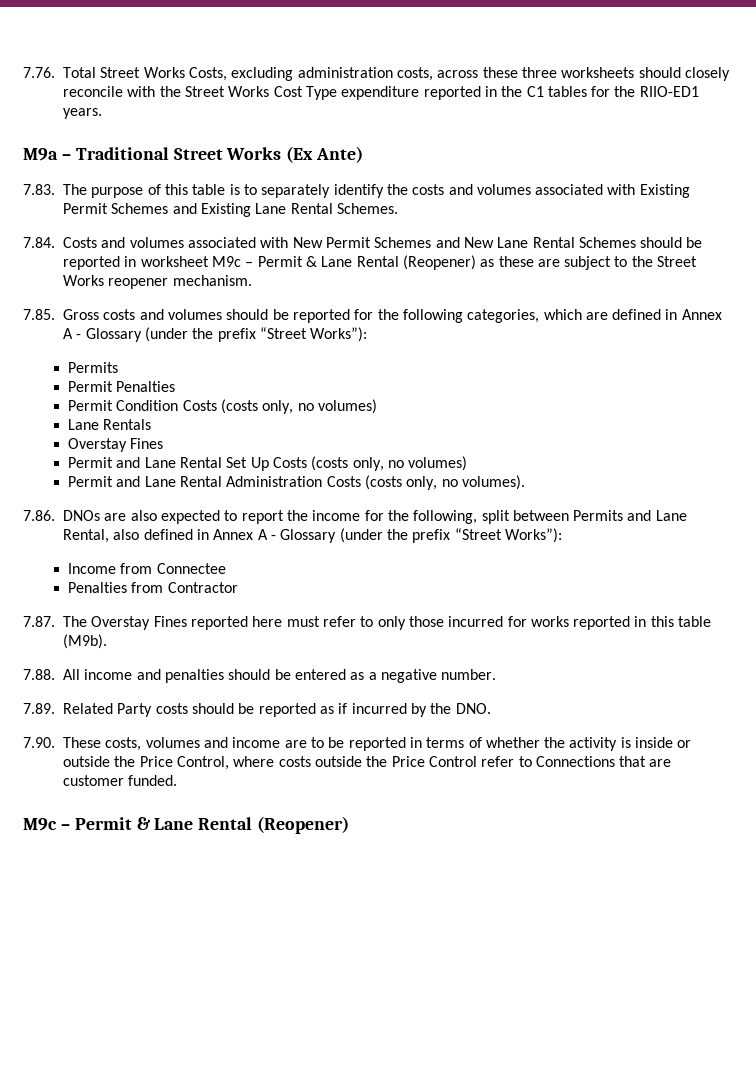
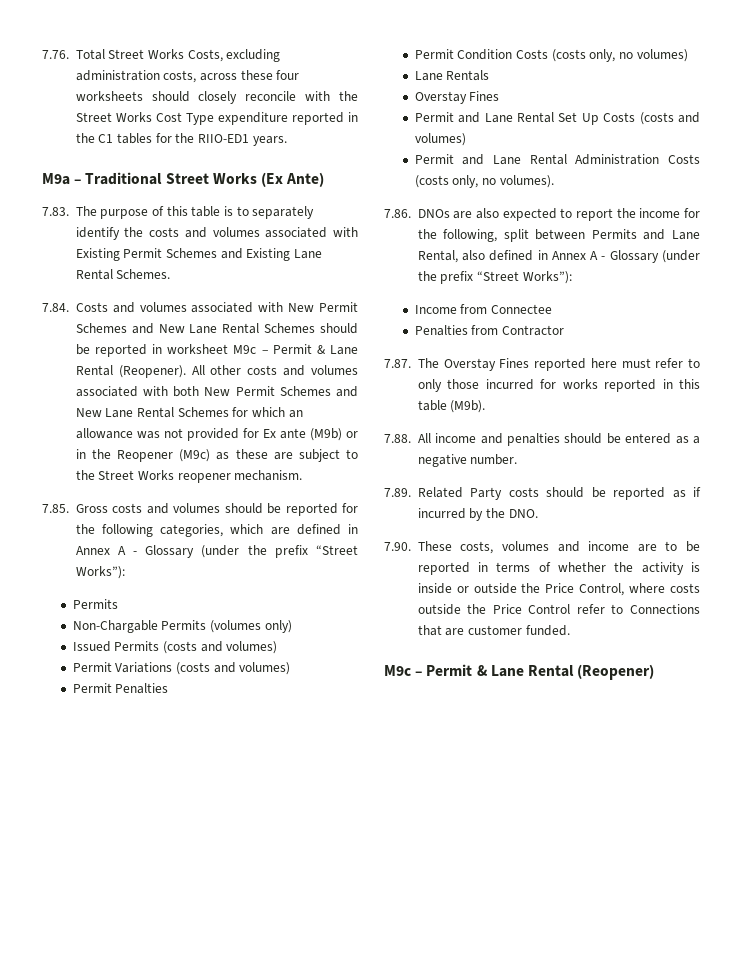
[521,67,557,78] three -> [276,70,300,80] four
[402,255,476,270] (Reopener) -> [118,365,358,378] [75,386,358,397] [75,407,303,418] [75,428,358,441] [75,449,211,462] (Reopener). All other costs and volumes associated with both New Permit Schemes and New Lane Rental Schemes for which an allowance was not provided for Ex ante (M9b) or in the Reopener (M9c)
(119, 367) none -> [72,620,292,633] [72,641,278,654] [72,662,291,675] // Non-Chargable Permits (volumes only) // Issued Permits (costs and volumes) // Permit Variations (costs and volumes)
[352,457,404,471] only, no -> [678,112,700,123] and

